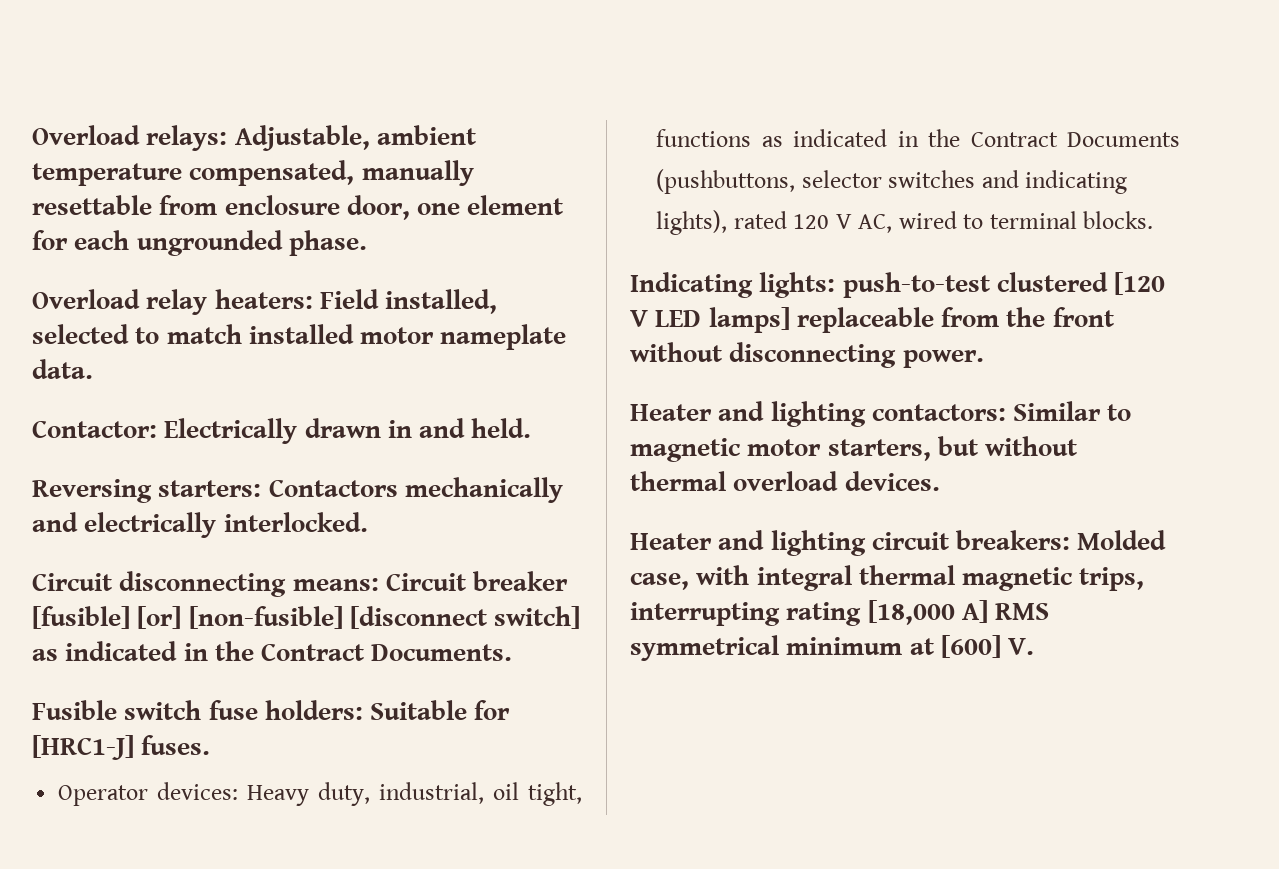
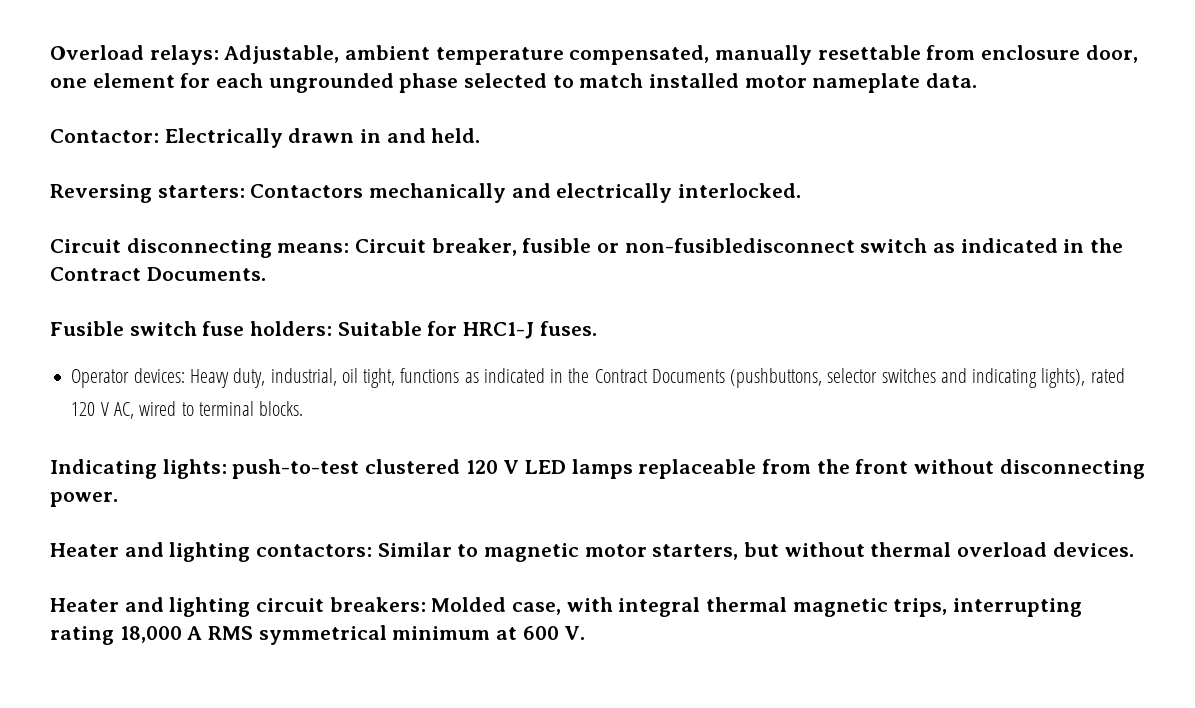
[288,230,367,256] [32,289,498,315] phase. // Overload relay heaters: Field installed, -> [399,73,459,93] phase
[473,571,569,591] [32,606,581,629] breaker [fusible] [or] [non-fusible] [disconnect switch] -> [431,238,928,256] breaker, fusible or non-fusibledisconnect switch
[32,735,134,760] [HRC1-J] -> [463,322,535,339] HRC1-J
[1114,272,1166,295] [120 -> [465,460,498,474] 120
[708,307,790,333] lamps] -> [571,459,633,479] lamps
[867,600,988,625] [18,000 A] -> [119,626,203,643] 18,000 A
[940,635,1001,658] [600] -> [522,626,559,640] 600

